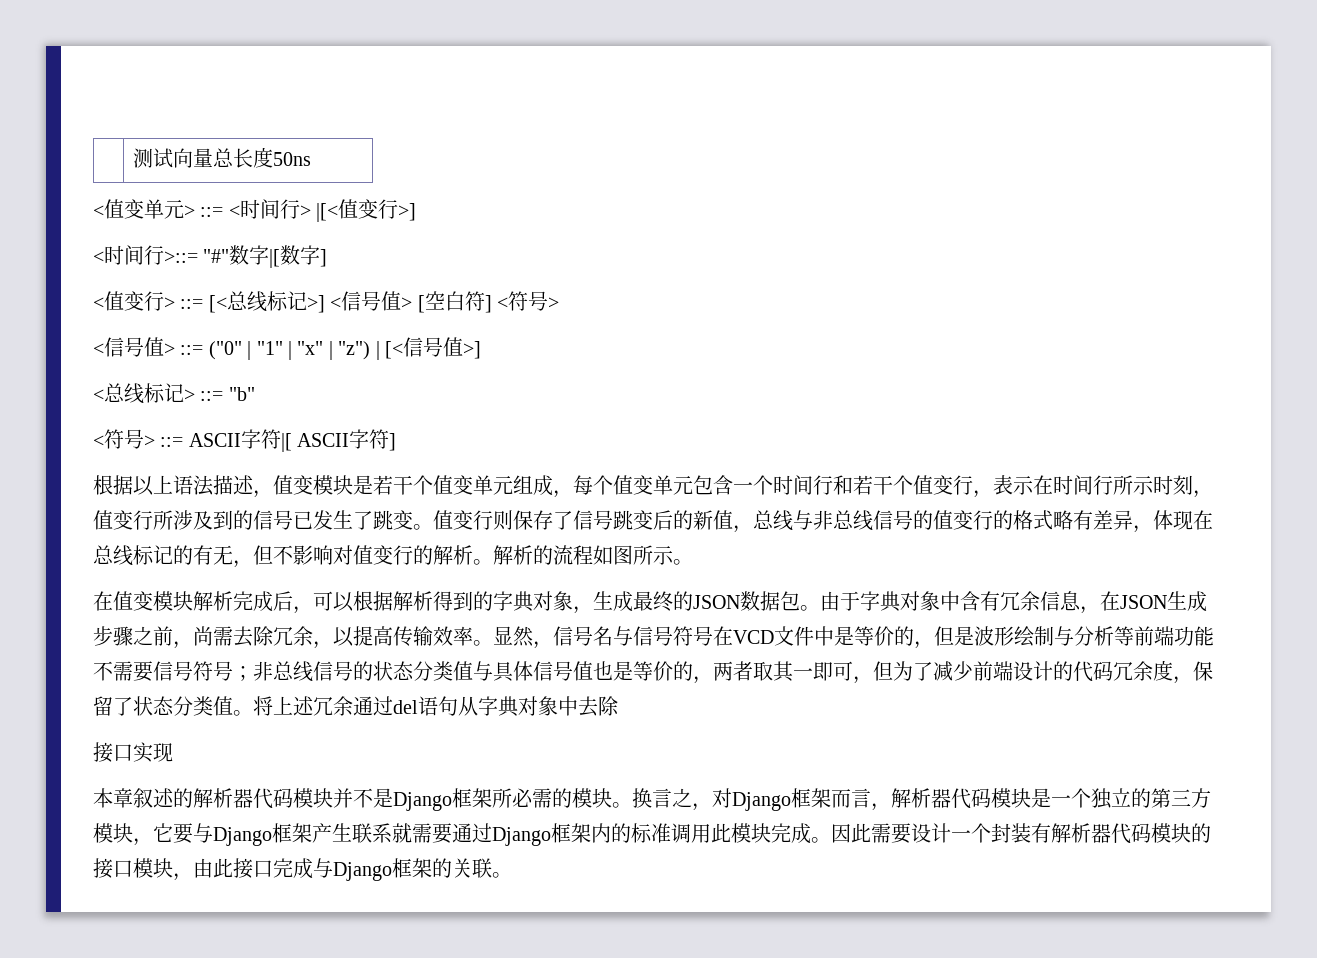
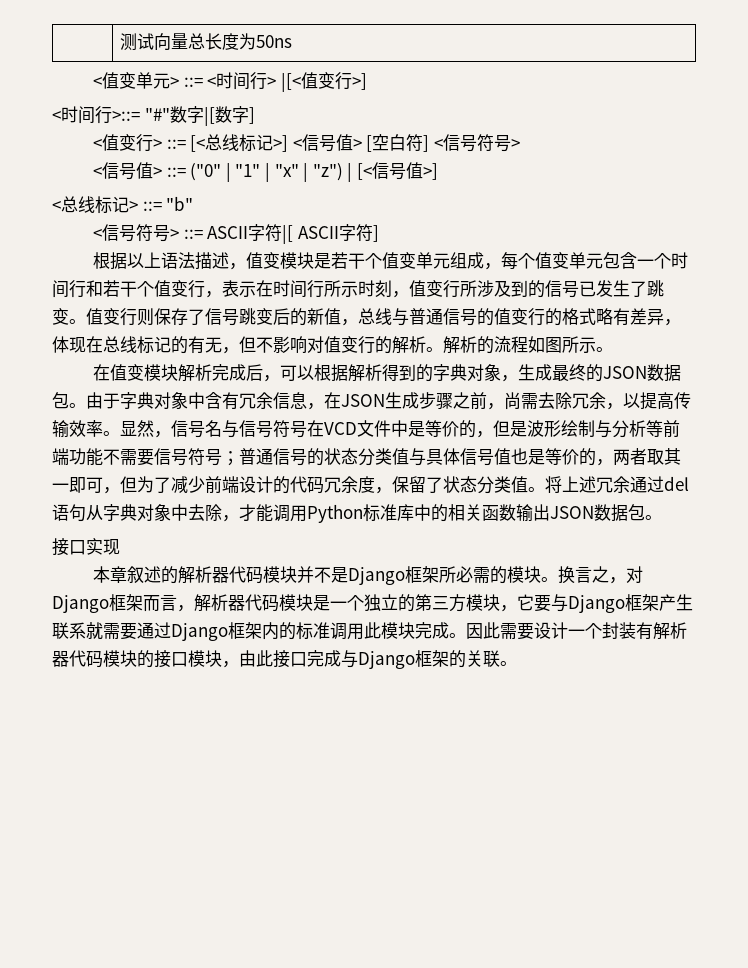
(274, 157) none -> [239,33,257,50] 为
(508, 303) none -> [442,134,477,152] 信号
(104, 441) none -> [102,224,137,242] 信号
[813,510,873,531] 非总线 -> [409,308,443,325] 普通
[253,661,313,682] 非总线 -> [239,448,273,465] 普通
(619, 706) none -> [222,504,662,523] ，才能调用Python标准库中的相关函数输出JSON数据包。

